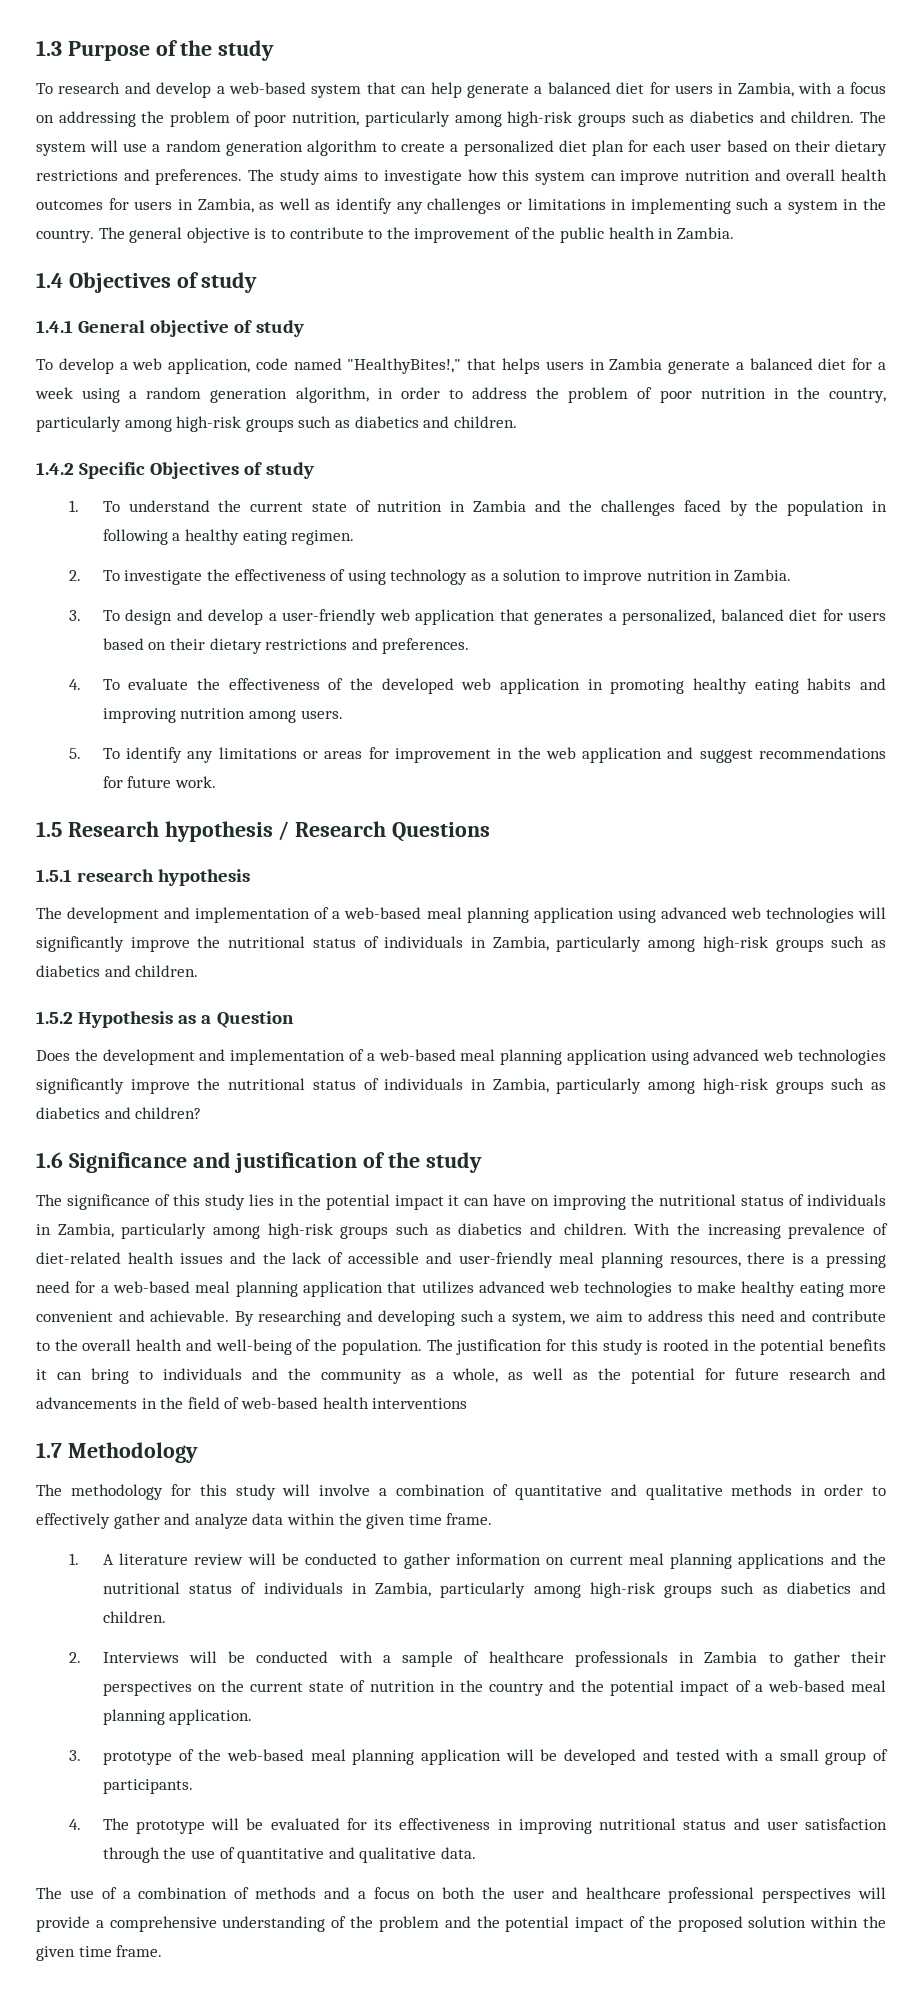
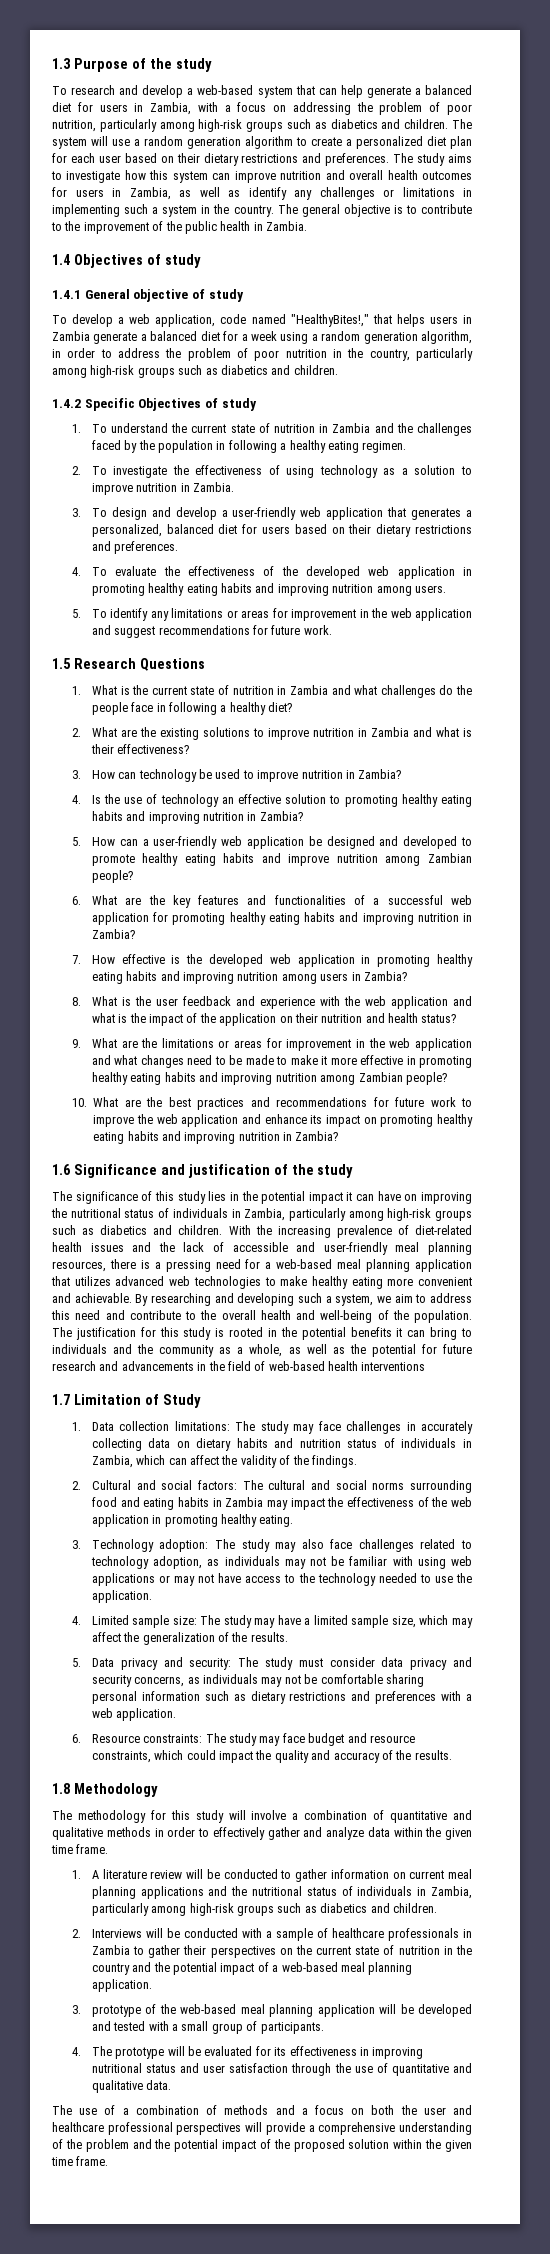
[164,821,491,842] [36,869,251,886] [36,907,886,923] [36,936,886,952] [36,965,199,977] [36,1011,294,1028] [36,1049,887,1065] [36,1078,886,1094] [36,1107,202,1119] hypothesis / Research Questions // 1.5.1 research hypothesis // The development and implementation of a web-based meal planning application using advanced web technologies will significantly improve the nutritional status of individuals in Zambia, particularly among high-risk groups such as diabetics and children. // 1.5.2 Hypothesis as a Question // Does the development and implementation of a web-based meal planning application using advanced web technologies significantly improve the nutritional status of individuals in Zambia, particularly among high-risk groups such as diabetics and children? -> [139,658,205,671] [71,685,472,698] [91,702,293,715] [71,727,472,740] [90,744,190,754] [71,769,402,782] [71,794,472,807] [91,811,303,824] [71,836,473,849] [91,853,472,866] [91,870,133,883] [71,895,472,908] [91,912,473,925] [91,929,135,939] [71,954,474,967] [91,971,407,984] [71,996,472,1009] [91,1013,457,1026] [71,1038,472,1051] [91,1055,473,1068] [91,1072,447,1085] [71,1097,472,1110] [93,1114,473,1127] [93,1131,339,1144] Questions // 1. What is the current state of nutrition in Zambia and what challenges do the people face in following a healthy diet? // 2. What are the existing solutions to improve nutrition in Zambia and what is their effectiveness? // 3. How can technology be used to improve nutrition in Zambia? // 4. Is the use of technology an effective solution to promoting healthy eating habits and improving nutrition in Zambia? // 5. How can a user-friendly web application be designed and developed to promote healthy eating habits and improve nutrition among Zambian people? // 6. What are the key features and functionalities of a successful web application for promoting healthy eating habits and improving nutrition in Zambia? // 7. How effective is the developed web application in promoting healthy eating habits and improving nutrition among users in Zambia? // 8. What is the user feedback and experience with the web application and what is the impact of the application on their nutrition and health status? // 9. What are the limitations or areas for improvement in the web application and what changes need to be made to make it more effective in promoting healthy eating habits and improving nutrition among Zambian people? // 10. What are the best practices and recommendations for future work to improve the web application and enhance its impact on promoting healthy eating habits and improving nutrition in Zambia?
(62, 1450) none -> [73,1394,201,1408] [71,1421,473,1434] [91,1438,473,1451] [91,1455,357,1468] [71,1480,472,1493] [91,1497,473,1510] [91,1514,294,1527] [71,1539,472,1552] [90,1556,472,1569] [91,1573,472,1586] [91,1590,152,1603] [71,1615,473,1628] [91,1632,288,1645] [71,1657,472,1670] [91,1674,424,1687] [91,1691,472,1704] [91,1708,177,1721] [71,1733,415,1746] [91,1750,452,1763] [52,1783,70,1794] Limitation of Study // 1. Data collection limitations: The study may face challenges in accurately collecting data on dietary habits and nutrition status of individuals in Zambia, which can affect the validity of the findings. // 2. Cultural and social factors: The cultural and social norms surrounding food and eating habits in Zambia may impact the effectiveness of the web application in promoting healthy eating. // 3. Technology adoption: The study may also face challenges related to technology adoption, as individuals may not be familiar with using web applications or may not have access to the technology needed to use the application. // 4. Limited sample size: The study may have a limited sample size, which may affect the generalization of the results. // 5. Data privacy and security: The study must consider data privacy and security concerns, as individuals may not be comfortable sharing personal information such as dietary restrictions and preferences with a web application. // 6. Resource constraints: The study may face budget and resource constraints, which could impact the quality and accuracy of the results. // 1.8

